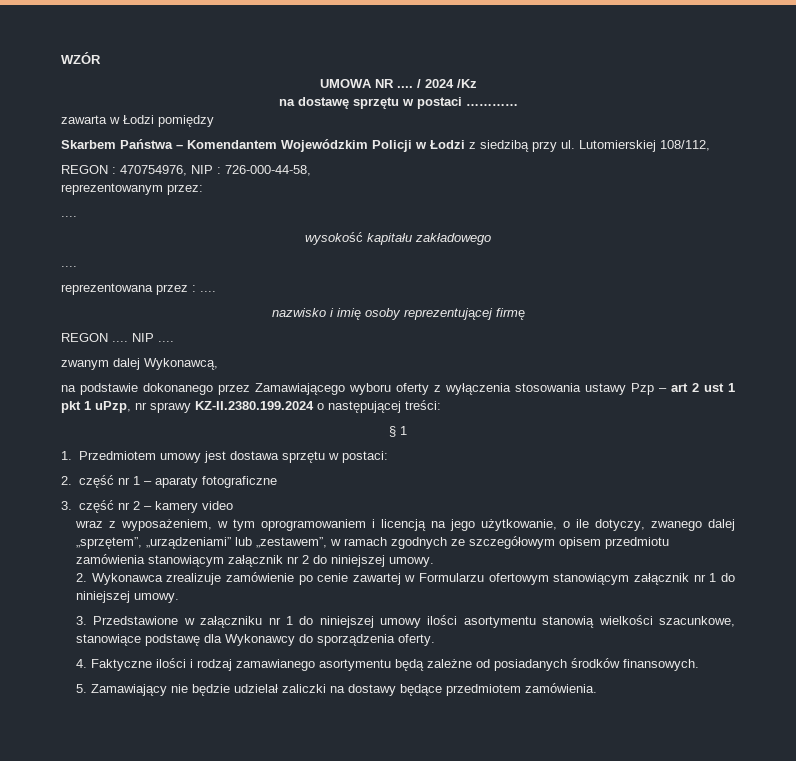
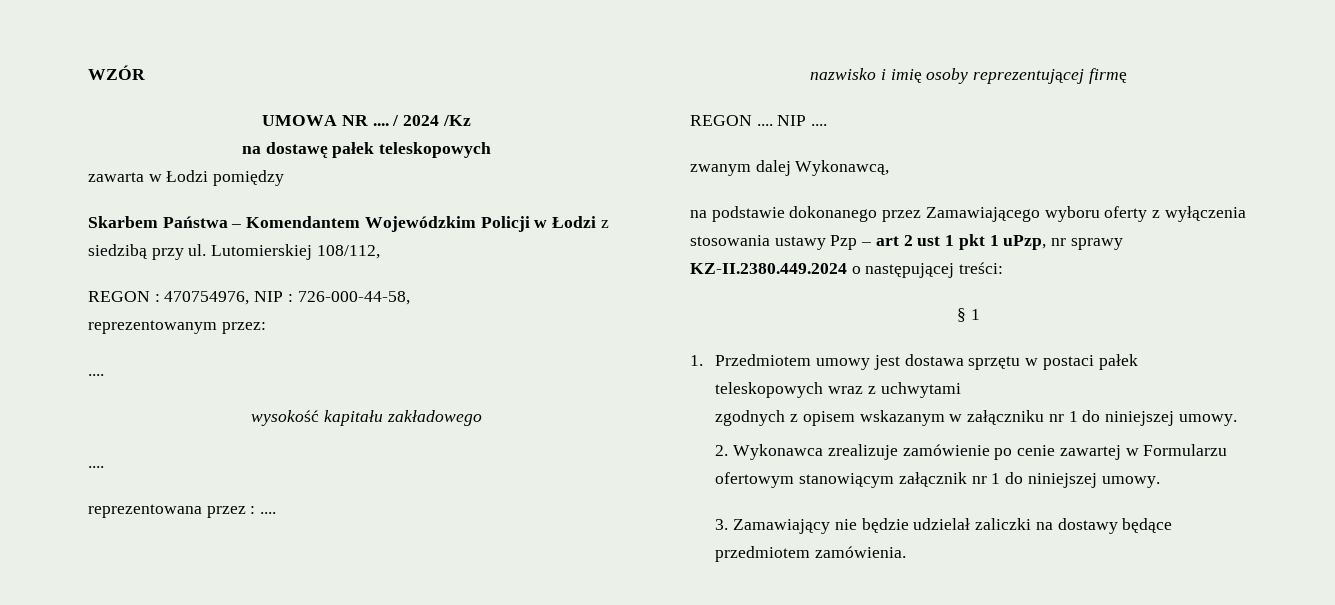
[352,97,518,109] sprzętu w postaci ………… -> [332,142,492,158] pałek teleskopowych
[195,401,314,410] KZ-II.2380.199.2024 -> [690,263,847,274] KZ-II.2380.449.2024
[341,451,388,463] [61,475,277,488] [61,500,233,513] [74,519,736,531] [75,536,669,549] [75,554,309,567] postaci: // 2. część nr 1 – aparaty fotograficzne // 3. część nr 2 – kamery video // wraz z wyposażeniem, w tym oprogramowaniem i licencją na jego użytkowanie, o ile dotyczy, zwanego dalej „sprzętem”, „urządzeniami” lub „zestawem”, w ramach zgodnych ze szczegółowym opisem przedmiotu zamówienia stanowiącym załącznik nr 2 -> [1042,354,1138,370] [715,382,961,398] [715,410,1078,426] postaci pałek teleskopowych wraz z uchwytami // zgodnych z opisem wskazanym w załączniku nr 1
[93,615,735,628] [75,634,435,646] [75,658,699,671] [75,684,87,693] Przedstawione w załączniku nr 1 do niniejszej umowy ilości asortymentu stanowią wielkości szacunkowe, stanowiące podstawę dla Wykonawcy do sporządzenia oferty. // 4. Faktyczne ilości i rodzaj zamawianego asortymentu będą zależne od posiadanych środków finansowych. // 5. -> (729, 524) none

